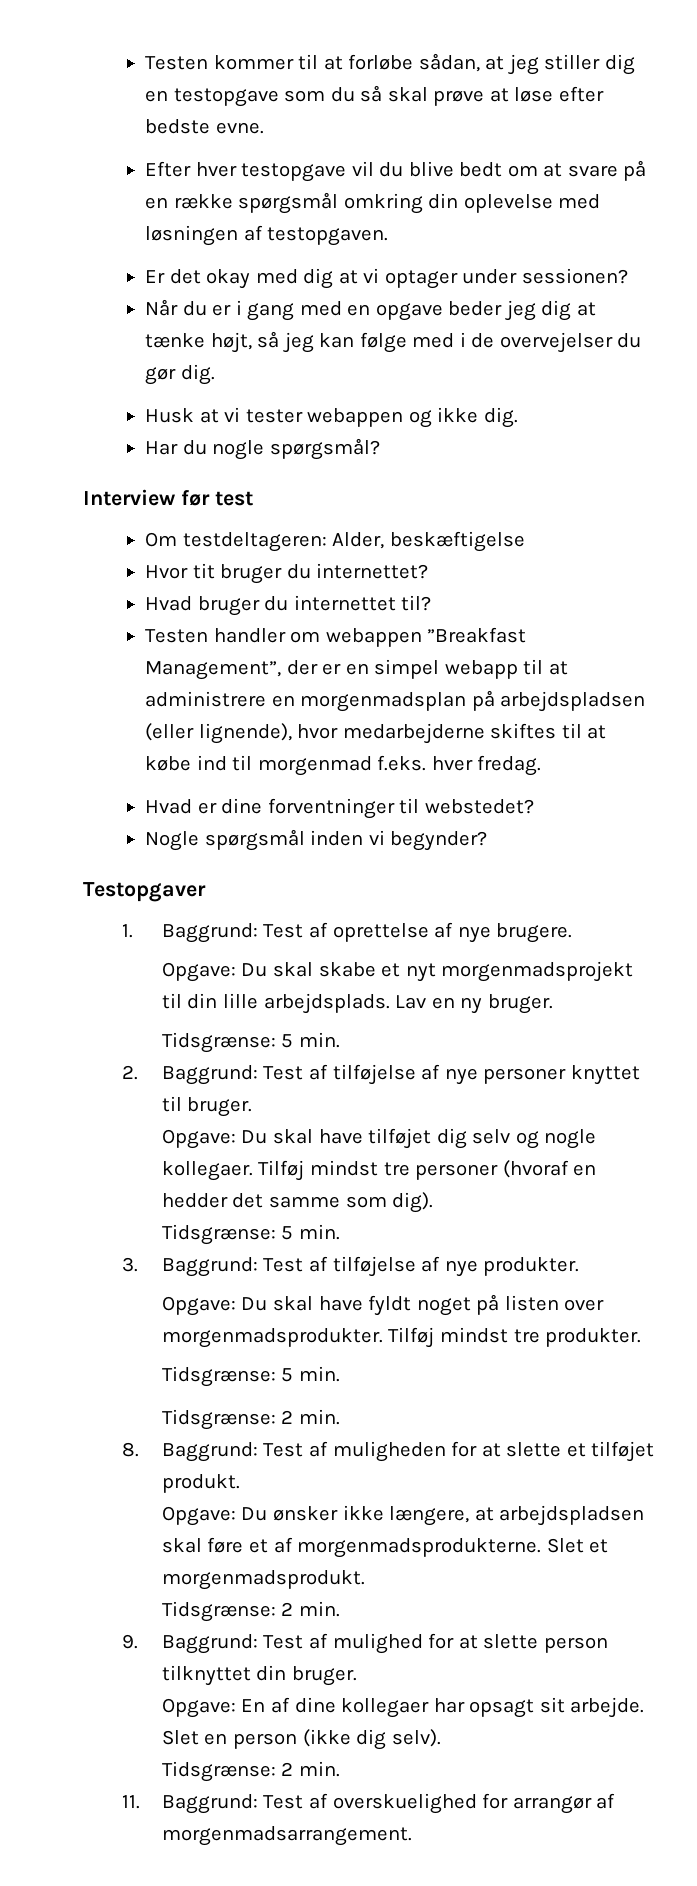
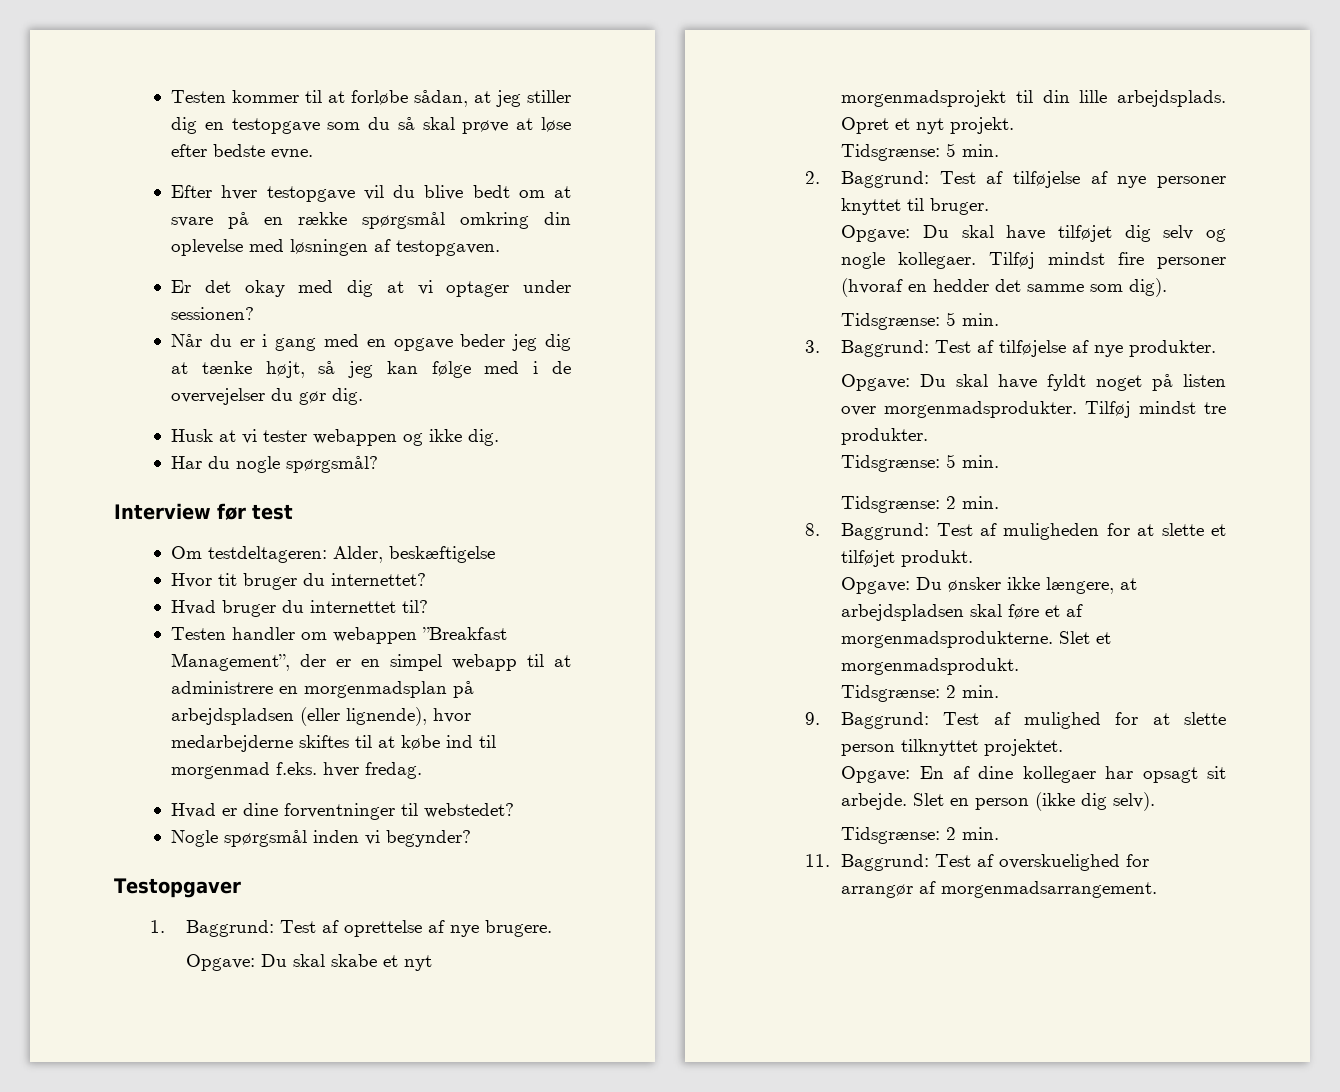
[395,994,553,1014] Lav en ny bruger. -> [841,117,1015,134] Opret et nyt projekt.
[383,1162,410,1176] tre -> [1118,252,1145,265] fire
[256,1665,358,1686] din bruger. -> [984,739,1064,756] projektet.

